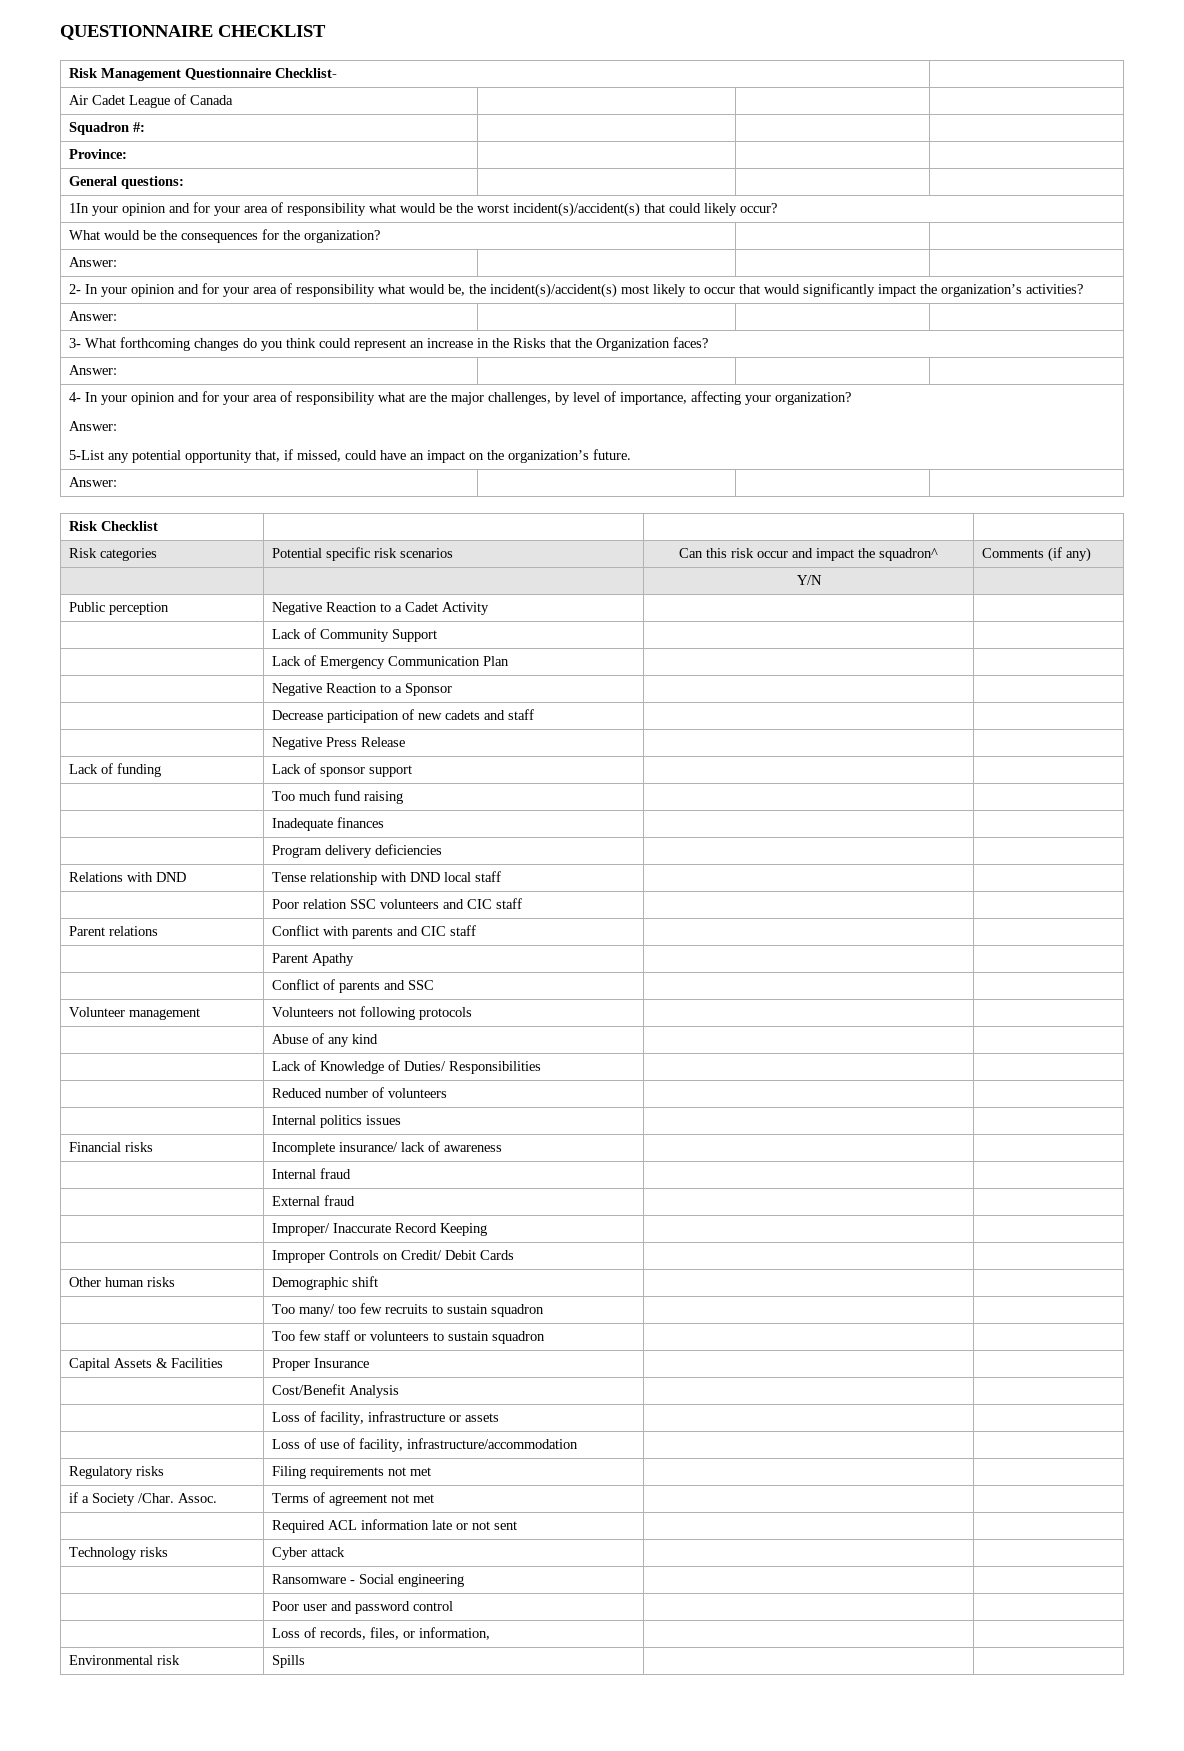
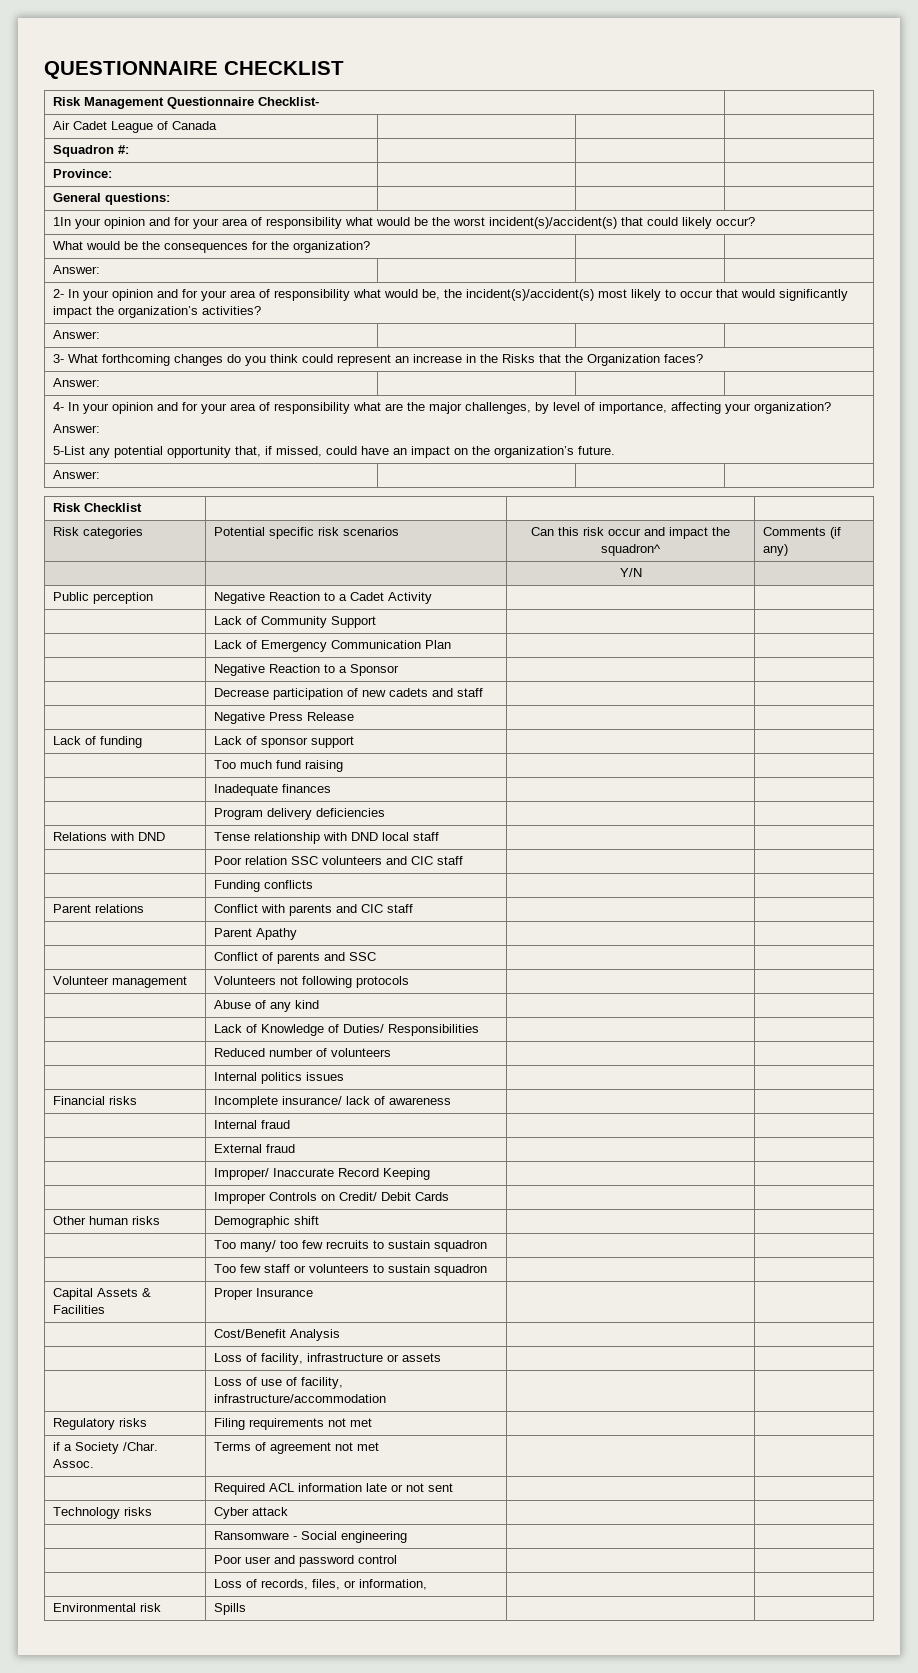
(522, 903) none -> [214,880,314,892] // | Funding conflicts | |

